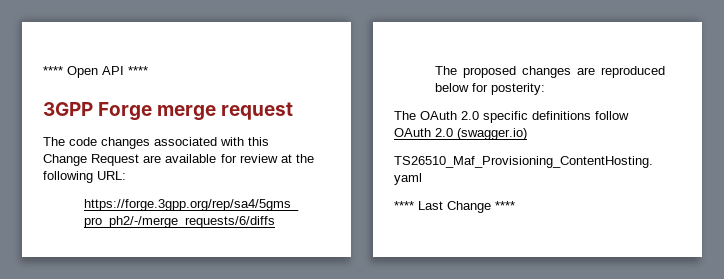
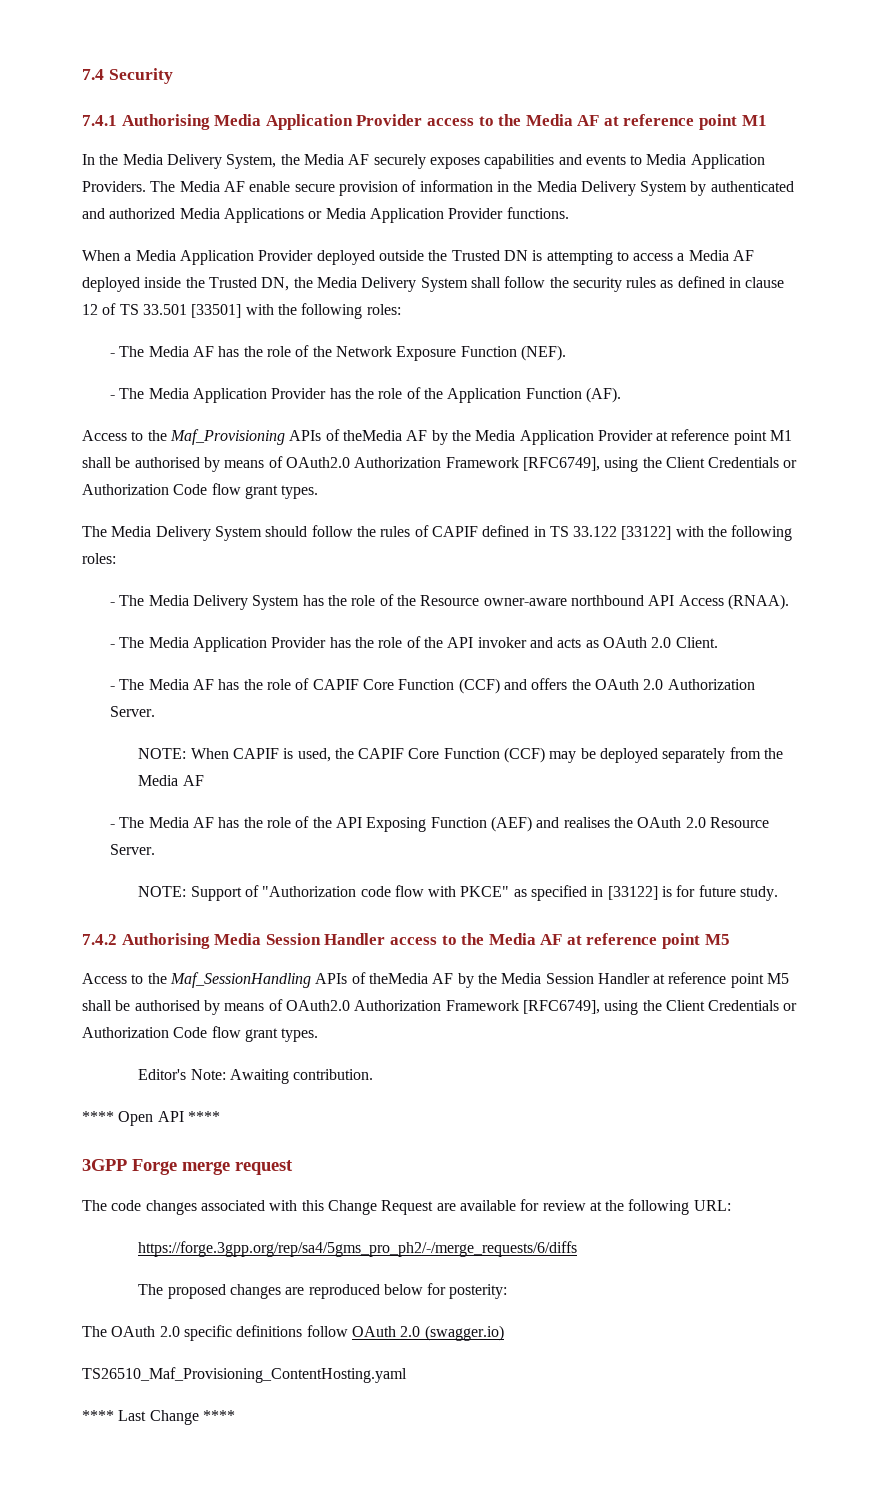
(43, 70) none -> [82,68,173,84] [82,114,767,130] [82,154,765,169] [82,180,794,196] [82,207,569,223] [82,250,755,265] [82,276,785,292] [82,303,401,319] [110,345,566,361] [110,387,621,403] [82,429,793,445] [82,456,798,472] [82,483,319,499] [82,525,793,541] [82,553,116,564] [110,594,789,610] [110,636,718,652] [110,678,755,694] [110,706,156,717] [138,747,784,763] [138,775,204,786] [110,816,769,832] [110,844,156,855] [138,885,779,901] [82,933,730,949] [82,972,790,988] [82,999,798,1015] [82,1026,319,1042] [138,1069,374,1084] 7.4 Security // 7.4.1 Authorising Media Application Provider access to the Media AF at reference point M1 // In the Media Delivery System, the Media AF securely exposes capabilities and events to Media Application Providers. The Media AF enable secure provision of information in the Media Delivery System by authenticated and authorized Media Applications or Media Application Provider functions. // When a Media Application Provider deployed outside the Trusted DN is attempting to access a Media AF deployed inside the Trusted DN, the Media Delivery System shall follow the security rules as defined in clause 12 of TS 33.501 [33501] with the following roles: // - The Media AF has the role of the Network Exposure Function (NEF). // - The Media Application Provider has the role of the Application Function (AF). // Access to the Maf_Provisioning APIs of theMedia AF by the Media Application Provider at reference point M1 shall be authorised by means of OAuth2.0 Authorization Framework [RFC6749], using the Client Credentials or Authorization Code flow grant types. // The Media Delivery System should follow the rules of CAPIF defined in TS 33.122 [33122] with the following roles: // - The Media Delivery System has the role of the Resource owner-aware northbound API Access (RNAA). // - The Media Application Provider has the role of the API invoker and acts as OAuth 2.0 Client. // - The Media AF has the role of CAPIF Core Function (CCF) and offers the OAuth 2.0 Authorization Server. // NOTE: When CAPIF is used, the CAPIF Core Function (CCF) may be deployed separately from the Media AF // - The Media AF has the role of the API Exposing Function (AEF) and realises the OAuth 2.0 Resource Server. // NOTE: Support of "Authorization code flow with PKCE" as specified in [33122] is for future study. // 7.4.2 Authorising Media Session Handler access to the Media AF at reference point M5 // Access to the Maf_SessionHandling APIs of theMedia AF by the Media Session Handler at reference point M5 shall be authorised by means of OAuth2.0 Authorization Framework [RFC6749], using the Client Credentials or Authorization Code flow grant types. // Editor's Note: Awaiting contribution. //

